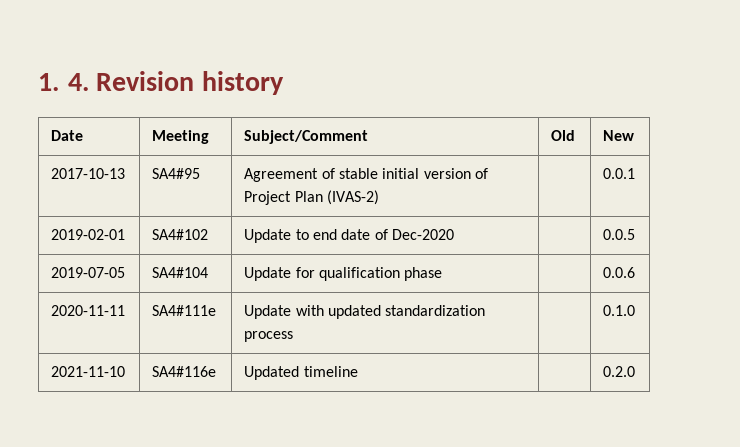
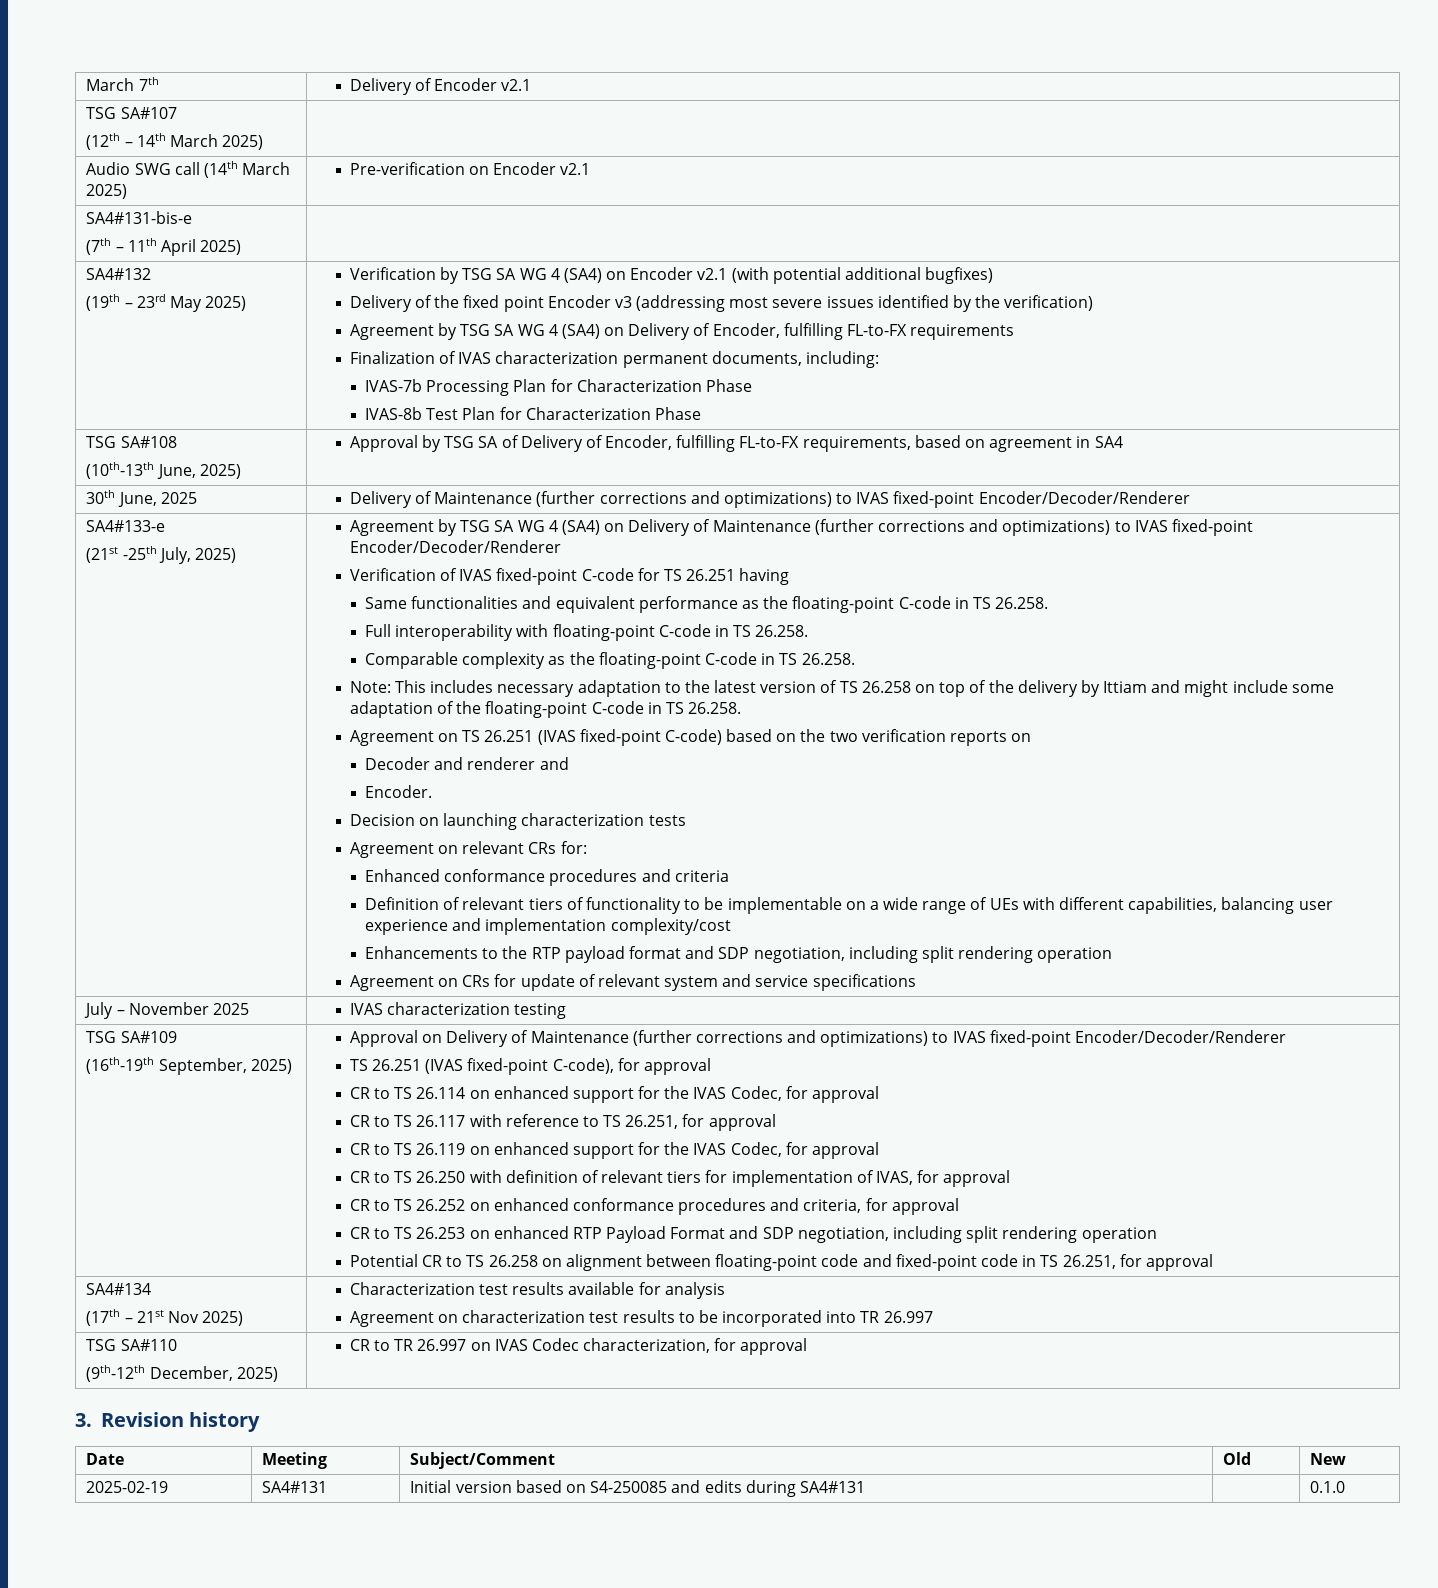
[38,73,89,91] 1. 4. -> [86,77,159,91] [349,78,532,95] [86,107,177,119] [86,133,264,150] [86,161,291,178] [86,184,128,199] [349,162,591,175] [86,211,193,224] [86,238,242,256] [86,268,152,280] [86,294,247,312] [349,267,994,284] [349,295,1094,312] [349,323,1015,340] [349,351,879,368] [365,379,752,396] [365,407,701,420] [86,436,177,448] [86,462,241,479] [349,435,1123,452] [86,490,197,507] [349,491,1190,508] [86,520,166,532] [86,546,237,564] [349,519,1253,536] [349,540,561,553] [349,568,790,585] [365,596,1049,613] [365,624,809,641] [365,652,855,669] [349,680,1334,697] [349,701,742,718] [349,729,1032,746] [365,757,569,770] [365,785,433,798] [349,813,686,830] [349,841,587,858] [365,869,729,886] [365,897,1333,914] [365,918,731,935] [365,946,1113,963] [349,974,916,991] [84,1002,250,1019] [349,1002,567,1019] [86,1031,177,1043] [86,1057,292,1075] [349,1030,1286,1047] [349,1058,711,1075] [349,1086,879,1103] [349,1114,776,1131] [349,1142,879,1159] [349,1170,1011,1187] [349,1198,959,1215] [349,1226,1157,1243] [349,1254,1213,1271] [86,1283,152,1295] [86,1309,244,1326] [349,1282,725,1299] [349,1310,933,1327] [86,1339,177,1351] [86,1365,278,1382] [349,1338,808,1355] [75,1413,92,1427] March 7th | Delivery of Encoder v2.1 // TSG SA#107 // (12th – 14th March 2025) | // Audio SWG call (14th March 2025) | Pre-verification on Encoder v2.1 // SA4#131-bis-e // (7th – 11th April 2025) | // SA4#132 // (19th – 23rd May 2025) | Verification by TSG SA WG 4 (SA4) on Encoder v2.1 (with potential additional bugfixes) // Delivery of the fixed point Encoder v3 (addressing most severe issues identified by the verification) // Agreement by TSG SA WG 4 (SA4) on Delivery of Encoder, fulfilling FL-to-FX requirements // Finalization of IVAS characterization permanent documents, including: // IVAS-7b Processing Plan for Characterization Phase // IVAS-8b Test Plan for Characterization Phase // TSG SA#108 // (10th-13th June, 2025) | Approval by TSG SA of Delivery of Encoder, fulfilling FL-to-FX requirements, based on agreement in SA4 // 30th June, 2025 | Delivery of Maintenance (further corrections and optimizations) to IVAS fixed-point Encoder/Decoder/Renderer // SA4#133-e // (21st -25th July, 2025) | Agreement by TSG SA WG 4 (SA4) on Delivery of Maintenance (further corrections and optimizations) to IVAS fixed-point Encoder/Decoder/Renderer // Verification of IVAS fixed-point C-code for TS 26.251 having // Same functionalities and equivalent performance as the floating-point C-code in TS 26.258. // Full interoperability with floating-point C-code in TS 26.258. // Comparable complexity as the floating-point C-code in TS 26.258. // Note: This includes necessary adaptation to the latest version of TS 26.258 on top of the delivery by Ittiam and might include some adaptation of the floating-point C-code in TS 26.258. // Agreement on TS 26.251 (IVAS fixed-point C-code) based on the two verification reports on // Decoder and renderer and // Encoder. // Decision on launching characterization tests // Agreement on relevant CRs for: // Enhanced conformance procedures and criteria // Definition of relevant tiers of functionality to be implementable on a wide range of UEs with different capabilities, balancing user experience and implementation complexity/cost // Enhancements to the RTP payload format and SDP negotiation, including split rendering operation // Agreement on CRs for update of relevant system and service specifications // July – November 2025 | IVAS characterization testing // TSG SA#109 // (16th-19th September, 2025) | Approval on Delivery of Maintenance (further corrections and optimizations) to IVAS fixed-point Encoder/Decoder/Renderer // TS 26.251 (IVAS fixed-point C-code), for approval // CR to TS 26.114 on enhanced support for the IVAS Codec, for approval // CR to TS 26.117 with reference to TS 26.251, for approval // CR to TS 26.119 on enhanced support for the IVAS Codec, for approval // CR to TS 26.250 with definition of relevant tiers for implementation of IVAS, for approval // CR to TS 26.252 on enhanced conformance procedures and criteria, for approval // CR to TS 26.253 on enhanced RTP Payload Format and SDP negotiation, including split rendering operation // Potential CR to TS 26.258 on alignment between floating-point code and fixed-point code in TS 26.251, for approval // SA4#134 // (17th – 21st Nov 2025) | Characterization test results available for analysis // Agreement on characterization test results to be incorporated into TR 26.997 // TSG SA#110 // (9th-12th December, 2025) | CR to TR 26.997 on IVAS Codec characterization, for approval // 3.
[51,168,126,179] [152,168,201,179] [244,168,488,182] [244,190,379,205] [603,168,636,179] [51,229,126,240] [152,229,209,240] [244,229,454,243] [603,229,636,240] [51,267,126,278] [152,267,209,278] [244,267,443,281] [603,267,636,278] [51,305,126,316] [152,305,217,316] [244,305,486,319] [244,331,294,342] [603,305,636,316] [51,366,126,377] [152,366,217,377] [244,366,358,380] [603,366,636,377] 2017-10-13 | SA4#95 | Agreement of stable initial version of Project Plan (IVAS-2) | | 0.0.1 // 2019-02-01 | SA4#102 | Update to end date of Dec-2020 | | 0.0.5 // 2019-07-05 | SA4#104 | Update for qualification phase | | 0.0.6 // 2020-11-11 | SA4#111e | Update with updated standardization process | | 0.1.0 // 2021-11-10 | SA4#116e | Updated timeline | | 0.2.0 -> [86,1481,169,1493] [262,1481,328,1493] [410,1480,865,1497] [1310,1481,1346,1493] 2025-02-19 | SA4#131 | Initial version based on S4-250085 and edits during SA4#131 | | 0.1.0

